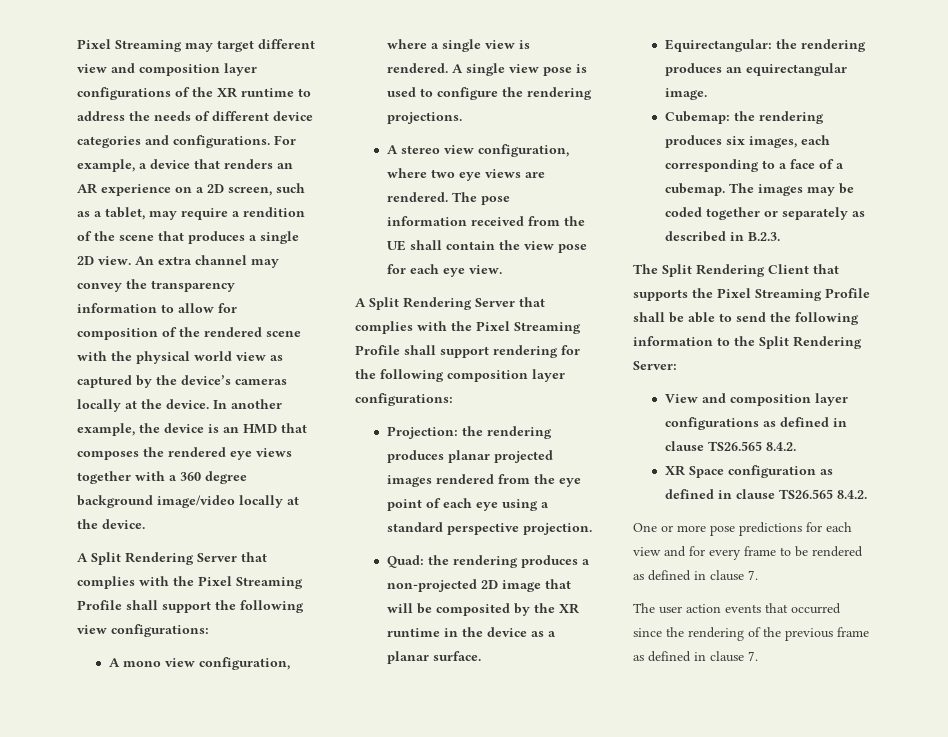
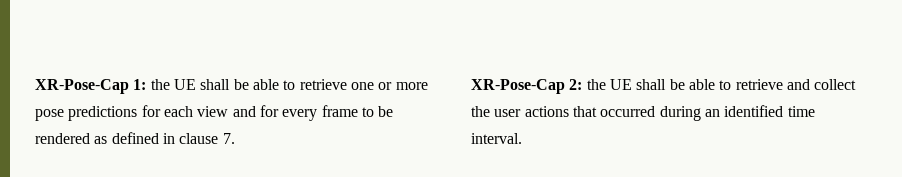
[77,39,315,52] [77,63,257,76] [77,87,311,100] [77,111,313,121] [77,135,296,148] [77,159,293,172] [77,183,305,196] [77,207,305,220] [77,231,299,244] [77,255,279,268] [77,279,235,292] [77,303,237,313] [77,327,301,340] [77,351,283,364] [77,375,287,388] [77,399,282,412] [77,423,307,436] [77,447,292,460] [77,471,247,484] [77,495,299,508] [77,519,145,529] [77,552,267,565] [77,576,303,589] [77,600,304,613] [77,624,209,637] [108,657,290,670] [386,39,530,52] [386,63,587,76] [386,87,592,100] [386,112,462,124] [386,144,569,157] [386,168,545,181] [386,192,510,205] [386,216,585,226] [386,240,587,253] [386,264,502,277] [355,297,545,310] [355,321,581,334] [355,345,580,358] [355,369,565,382] [355,393,453,406] [386,426,552,439] [386,450,553,463] [386,474,581,487] [386,498,549,511] [386,522,592,535] [386,555,590,568] [386,579,571,592] [386,603,579,616] [386,627,556,637] [386,651,481,664] [664,39,866,52] [664,63,847,76] [664,88,707,100] [664,111,824,124] [664,135,830,148] [664,159,844,172] [664,183,854,196] [664,207,865,220] [664,231,780,242] [633,264,839,277] [633,288,870,301] [633,312,859,325] [633,336,862,349] [633,361,677,370] [664,393,848,406] [664,417,847,430] [664,441,796,451] [664,465,833,478] [664,489,867,499] [633,523,657,532] Pixel Streaming may target different view and composition layer configurations of the XR runtime to address the needs of different device categories and configurations. For example, a device that renders an AR experience on a 2D screen, such as a tablet, may require a rendition of the scene that produces a single 2D view. An extra channel may convey the transparency information to allow for composition of the rendered scene with the physical world view as captured by the device’s cameras locally at the device. In another example, the device is an HMD that composes the rendered eye views together with a 360 degree background image/video locally at the device. // A Split Rendering Server that complies with the Pixel Streaming Profile shall support the following view configurations: // A mono view configuration, where a single view is rendered. A single view pose is used to configure the rendering projections. // A stereo view configuration, where two eye views are rendered. The pose information received from the UE shall contain the view pose for each eye view. // A Split Rendering Server that complies with the Pixel Streaming Profile shall support rendering for the following composition layer configurations: // Projection: the rendering produces planar projected images rendered from the eye point of each eye using a standard perspective projection. // Quad: the rendering produces a non-projected 2D image that will be composited by the XR runtime in the device as a planar surface. // Equirectangular: the rendering produces an equirectangular image. // Cubemap: the rendering produces six images, each corresponding to a face of a cubemap. The images may be coded together or separately as described in B.2.3. // The Split Rendering Client that supports the Pixel Streaming Profile shall be able to send the following information to the Split Rendering Server: // View and composition layer configurations as defined in clause TS26.565 8.4.2. // XR Space configuration as defined in clause TS26.565 8.4.2. // One -> [35,79,374,94] XR-Pose-Cap 1: the UE shall be able to retrieve one
[633,603,841,614] [633,627,869,641] [633,651,758,662] The user action events that occurred since the rendering of the previous frame as defined in clause 7. -> [471,79,857,94] [471,105,815,121] [471,133,522,144] XR-Pose-Cap 2: the UE shall be able to retrieve and collect the user actions that occurred during an identified time interval.

